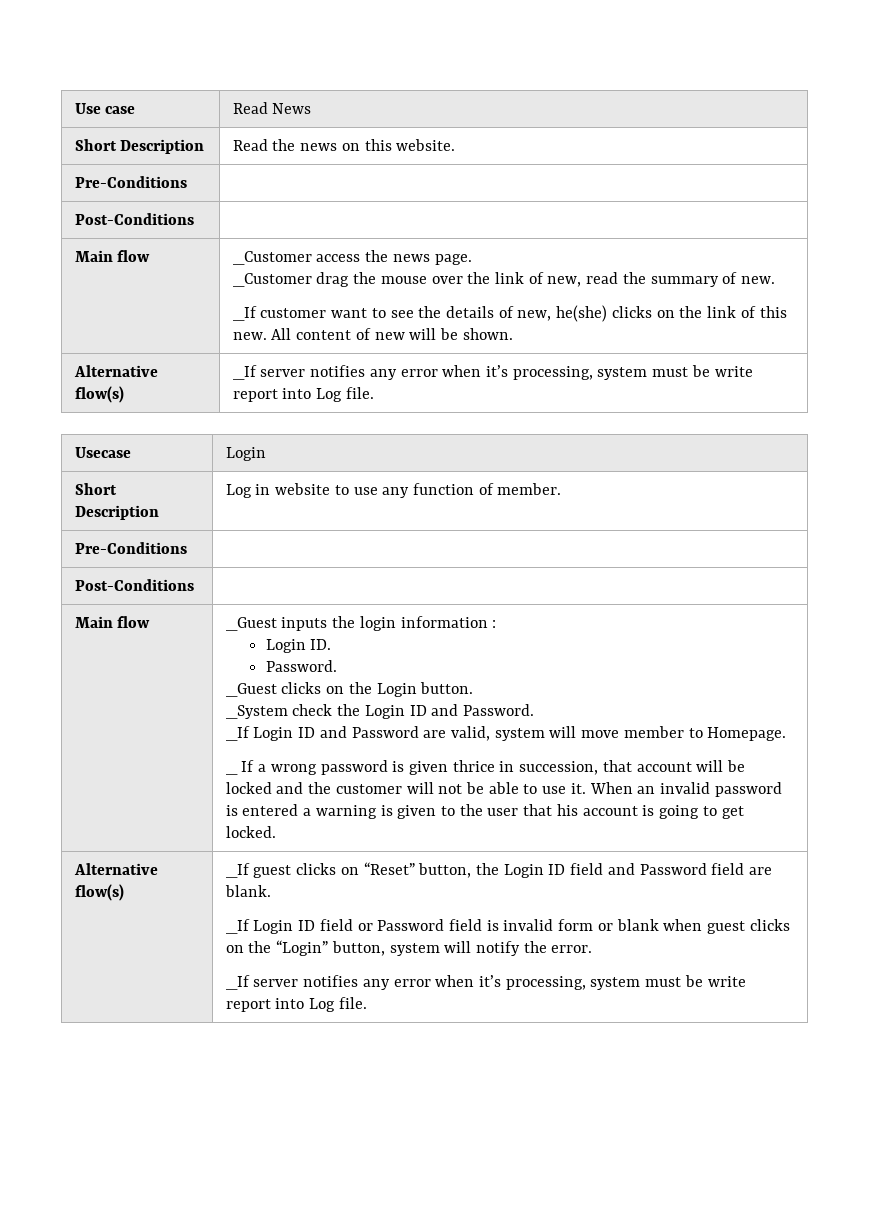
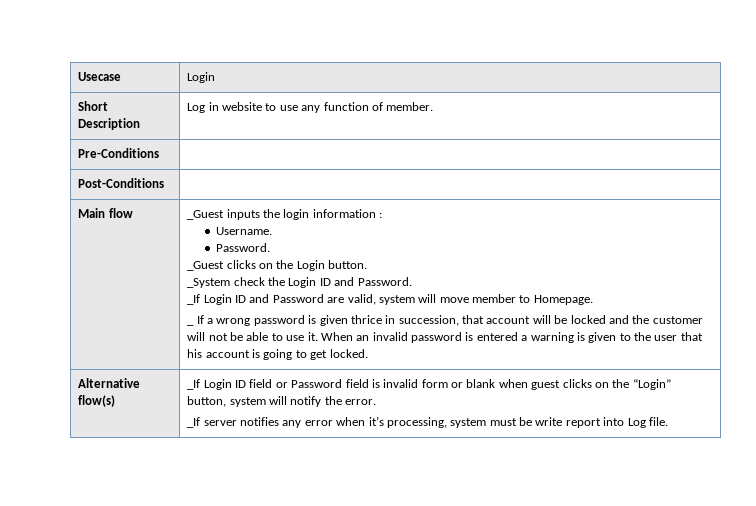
[74,103,136,114] [232,102,312,114] [74,139,205,154] [232,139,456,151] [74,176,187,188] [74,213,194,225] [74,250,151,262] [232,250,472,265] [232,272,776,287] [232,305,787,322] [232,328,513,340] [73,365,158,377] [74,386,124,403] [232,365,753,380] [232,387,374,402] Use case | Read News // Short Description | Read the news on this website. // Pre-Conditions | // Post-Conditions | // Main flow | _Customer access the news page. // _Customer drag the mouse over the link of new, read the summary of new. // _If customer want to see the details of new, he(she) clicks on the link of this new. All content of new will be shown. // Alternative flow(s) | _If server notifies any error when it’s processing, system must be write report into Log file. // -> (78, 76) none
[265,639,332,653] Login ID. -> [216,227,273,235] Username.
[253,862,773,878] [224,885,271,897] [225,919,250,934] guest clicks on “Reset” button, the Login ID field and Password field are blank. // _If -> (201, 384) none

